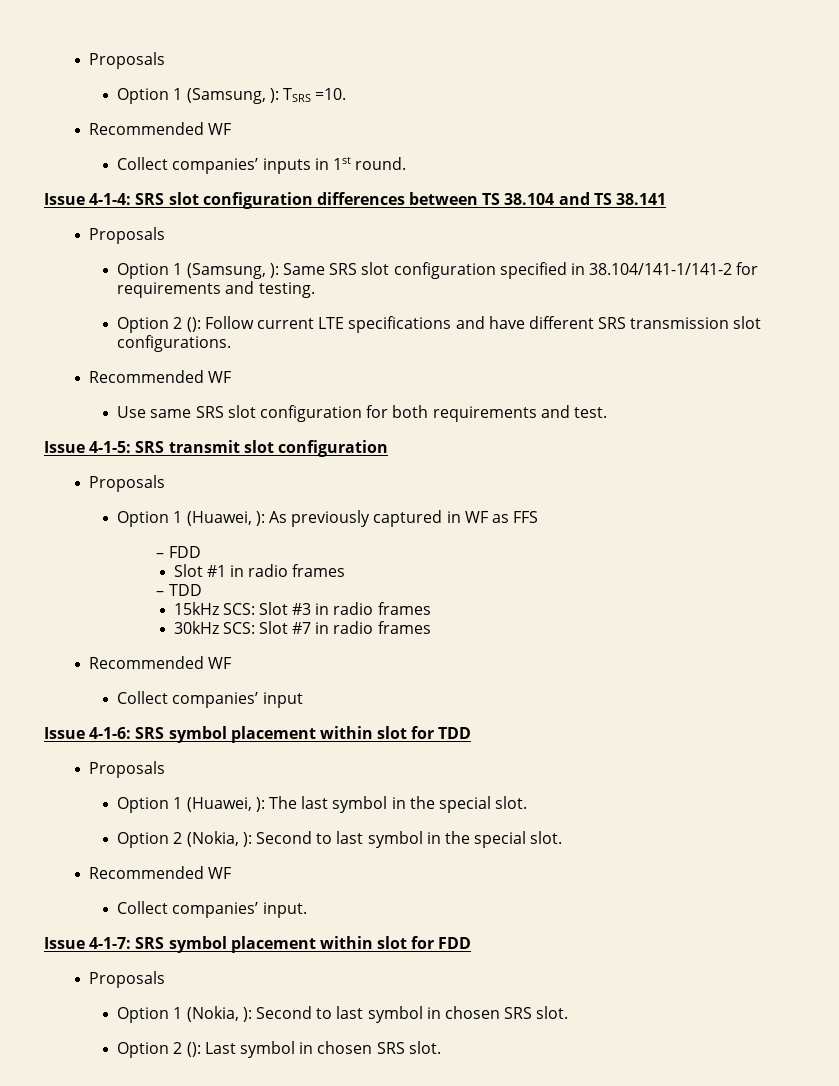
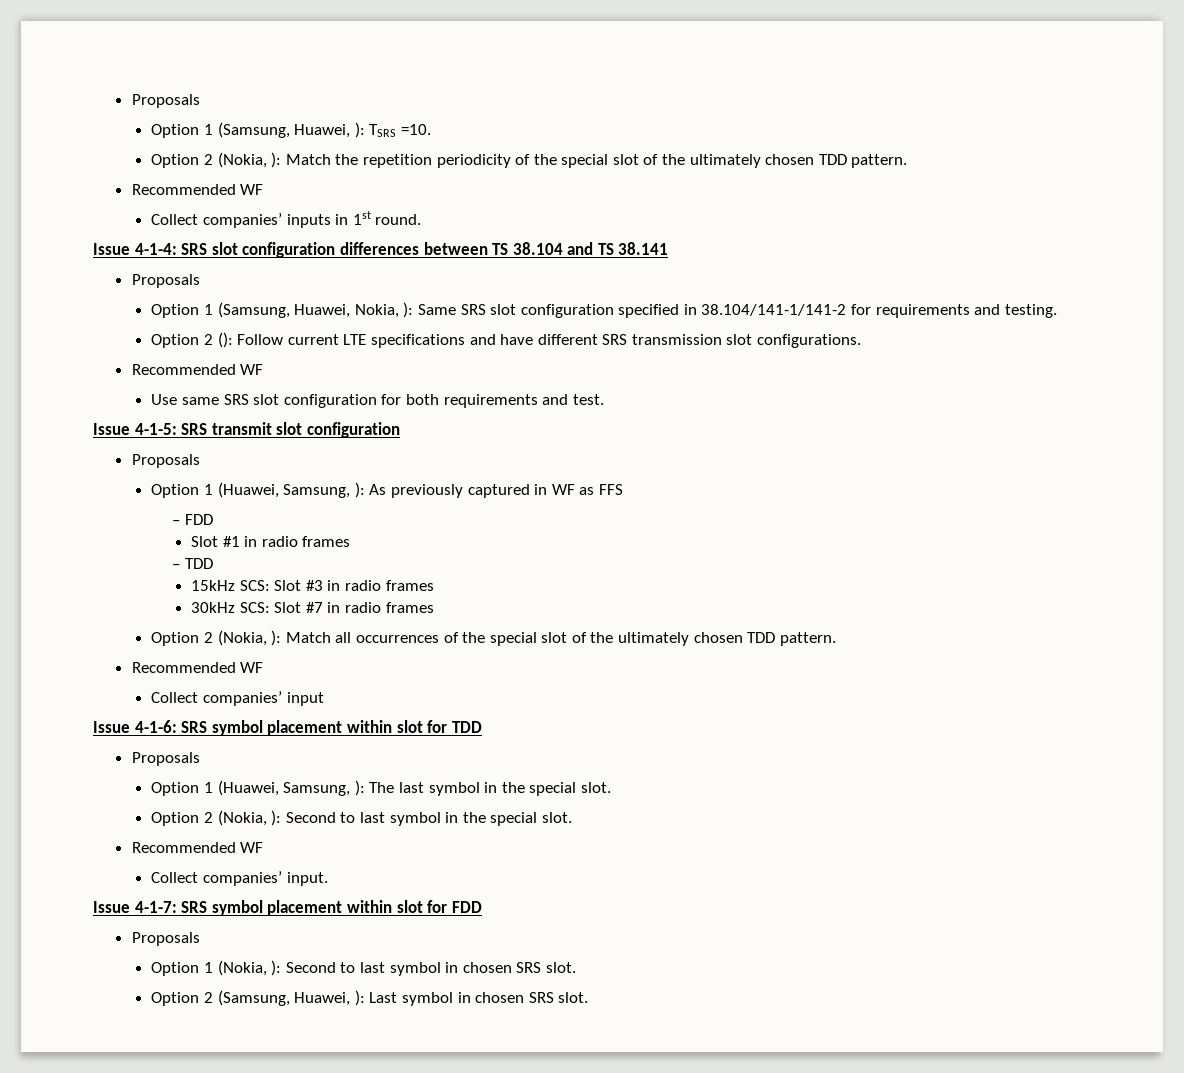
[89,52,166,69] [117,88,266,104] Proposals // Option 1 (Samsung, -> [131,94,200,108] [151,122,351,138] Proposals // Option 1 (Samsung, Huawei,
(347, 94) none -> [151,152,908,168] // Option 2 (Nokia, ): Match the repetition periodicity of the special slot of the ultimately chosen TDD pattern.
(266, 271) none -> [294,304,399,318] Huawei, Nokia,
(252, 518) none -> [283,484,351,498] Samsung,
(431, 627) none -> [151,630,836,646] // Option 2 (Nokia, ): Match all occurrences of the special slot of the ultimately chosen TDD pattern.
(252, 804) none -> [283,782,351,796] Samsung,
[186,1042,201,1057] (): -> [217,990,365,1006] (Samsung, Huawei, ):

